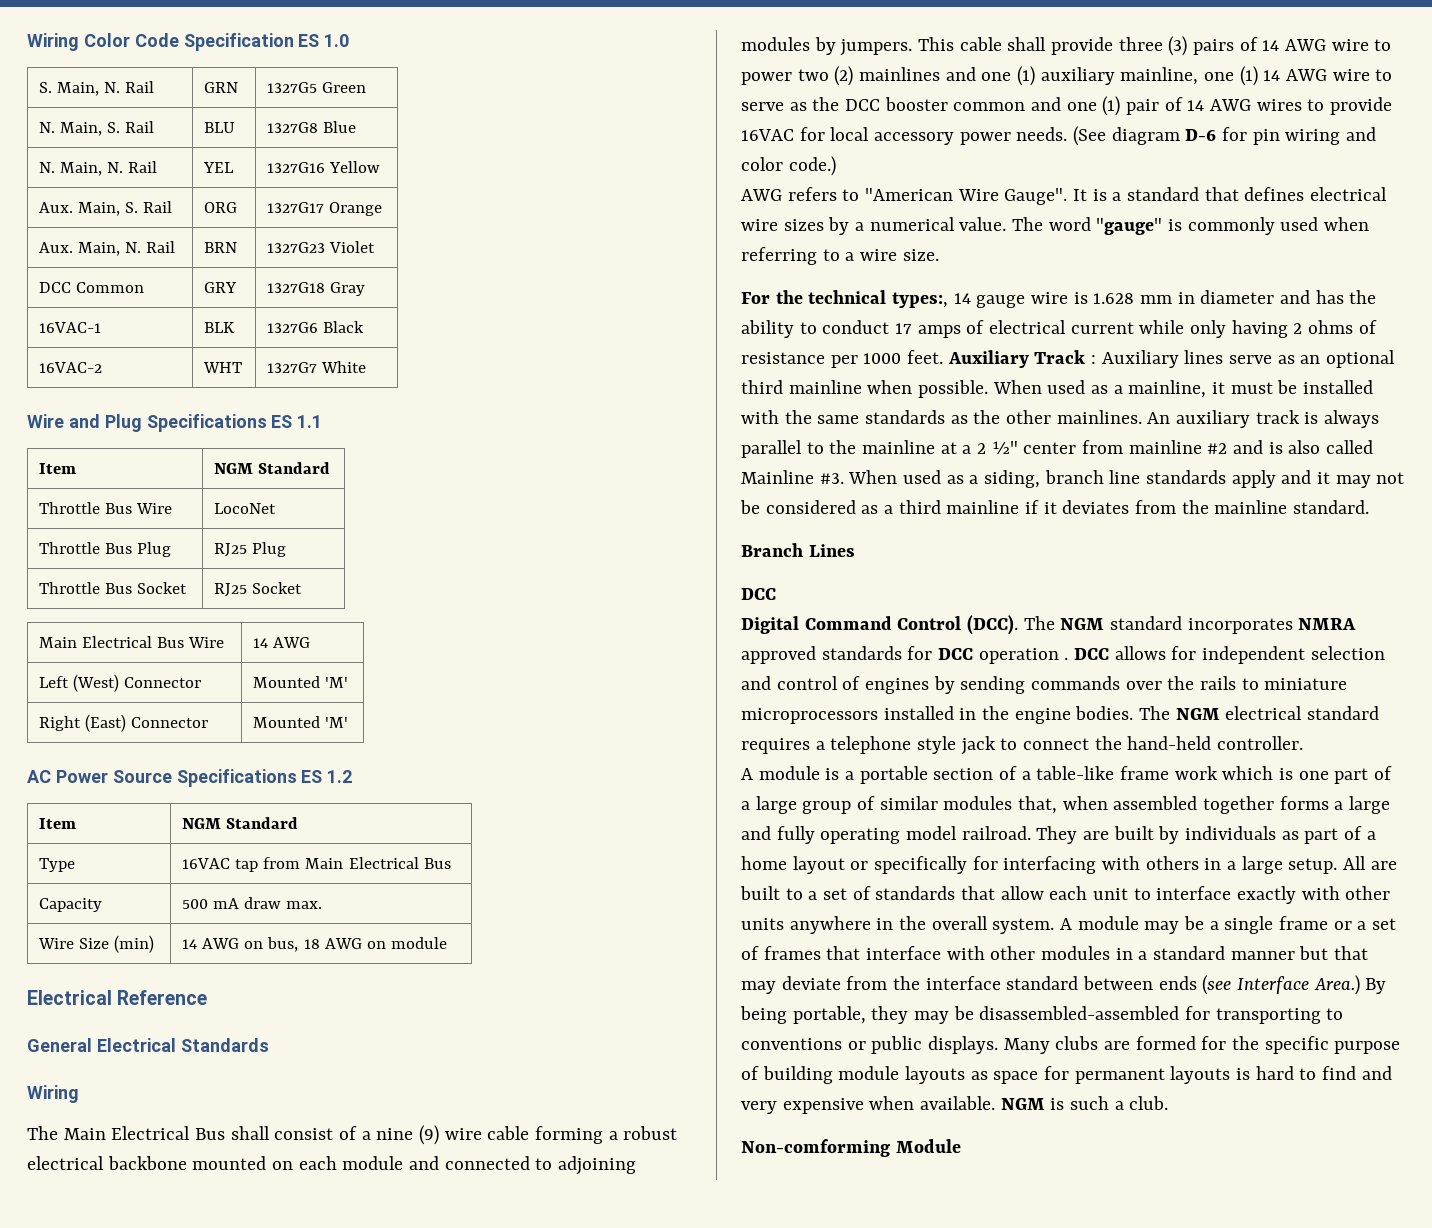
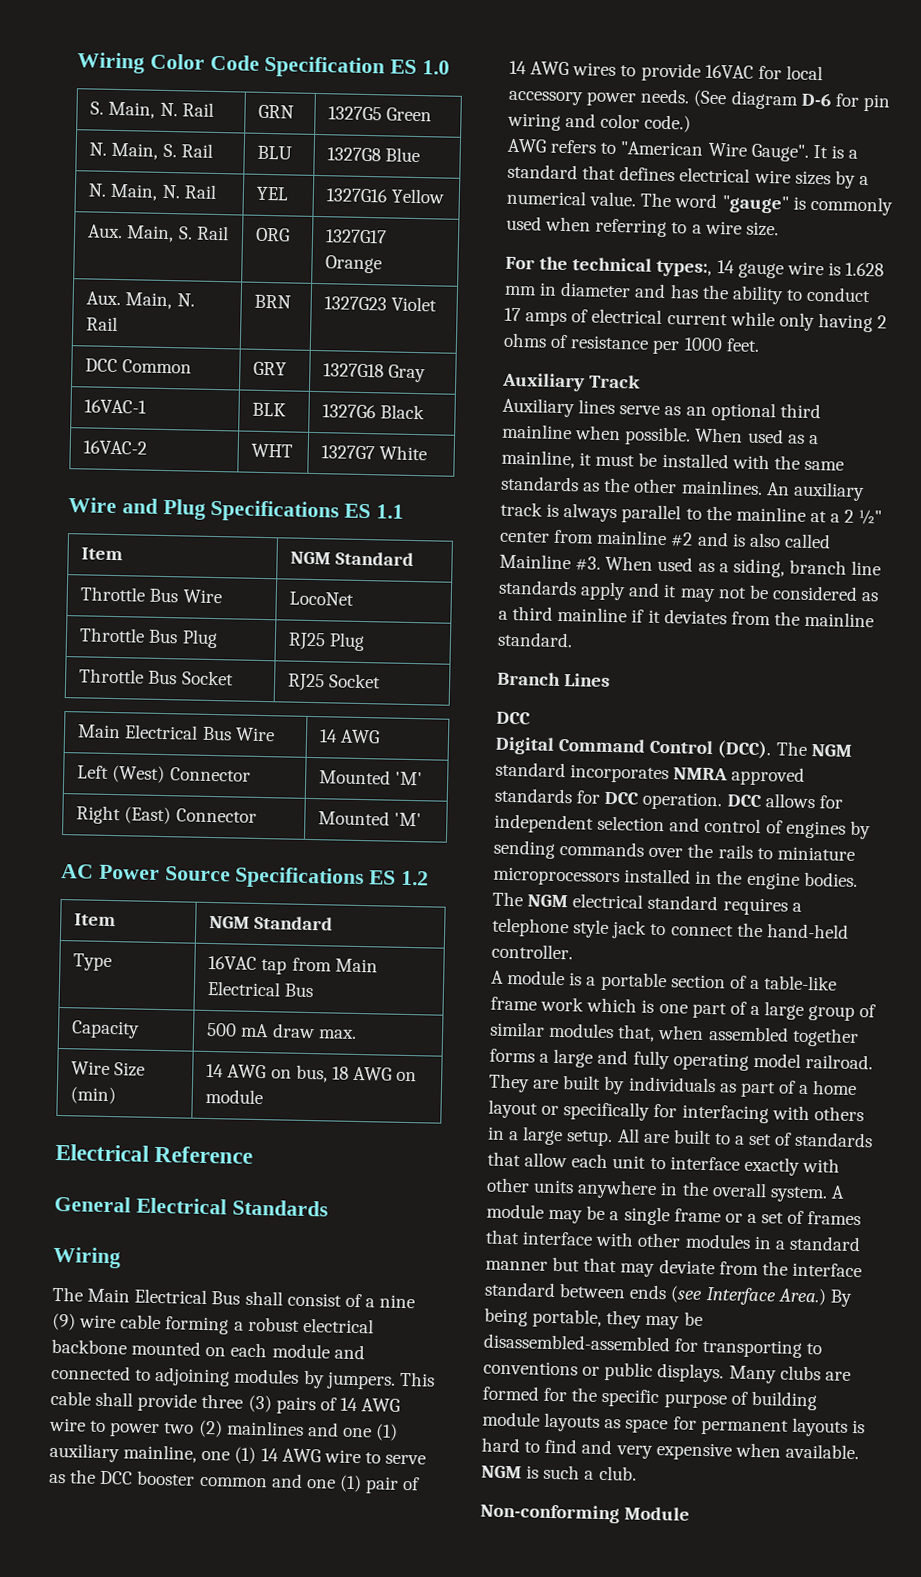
(944, 357) none -> (760, 345) //
[1091,355,1097,364] : -> (642, 381) //
[978,648,1069,664] operation . -> [642,791,723,811] operation.
[741,1139,890,1157] Non-comforming -> [480,1503,620,1524] Non-conforming

